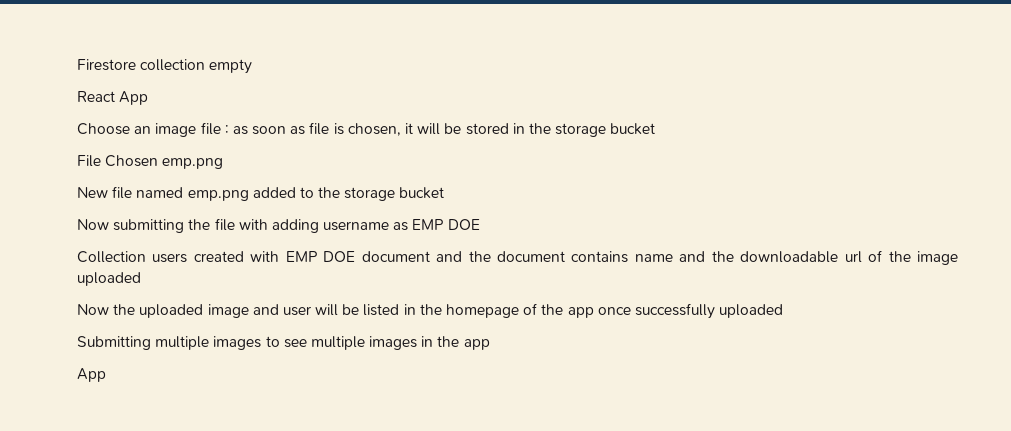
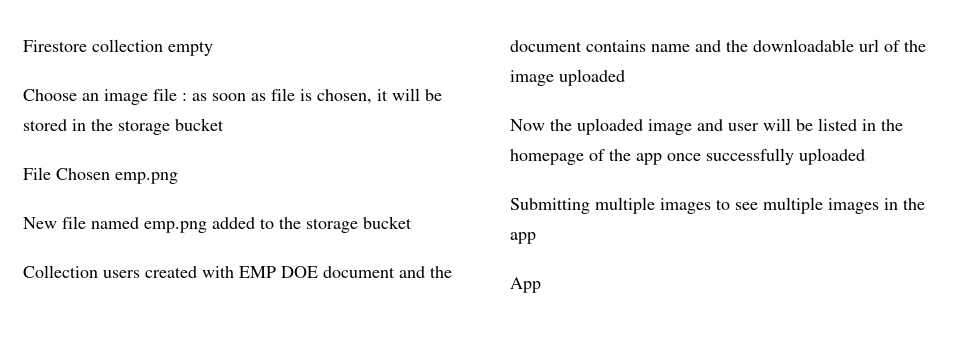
[77,91,149,105] // React App -> (213, 48) none
[77,218,480,233] // Now submitting the file with adding username as EMP DOE -> (412, 222) none

